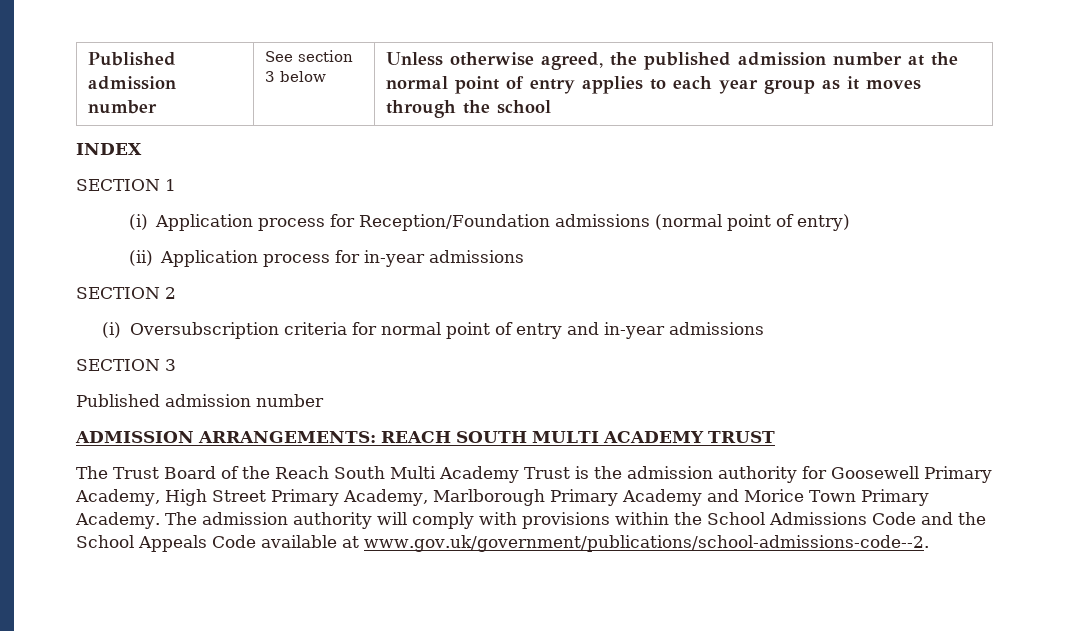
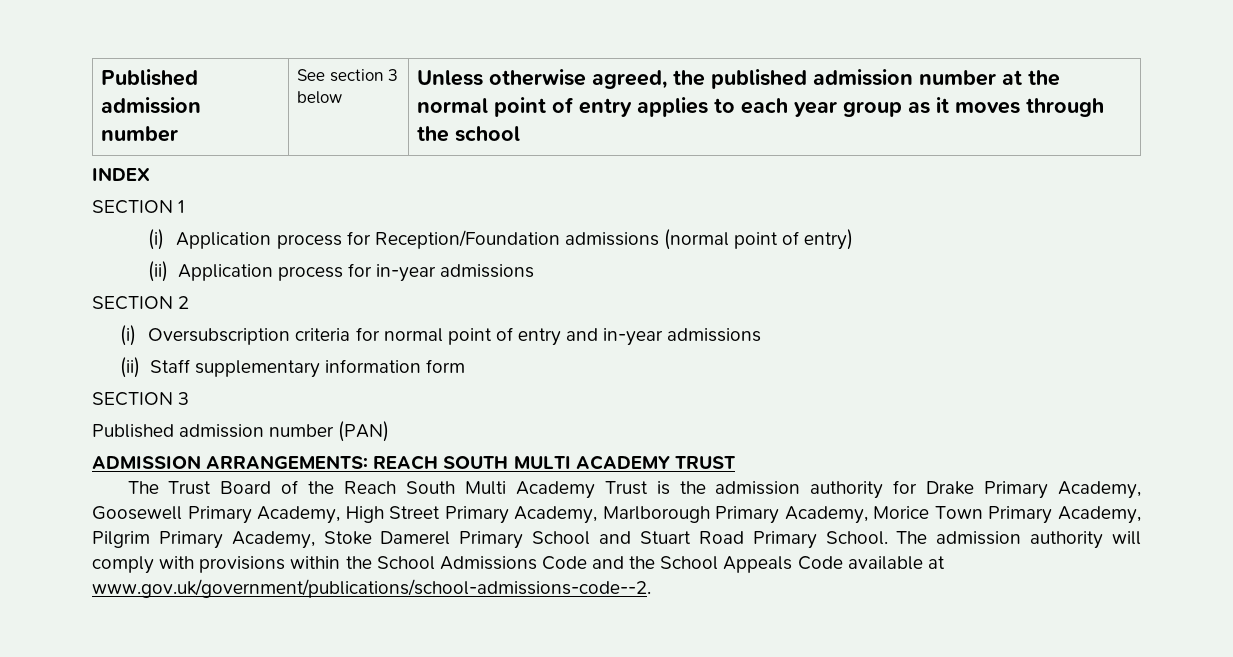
(764, 328) none -> [120,357,466,378] // (ii) Staff supplementary information form
(324, 400) none -> [338,421,390,442] (PAN)
(827, 472) none -> [926,481,1141,499] Drake Primary Academy,
[621,489,739,506] Academy and -> [784,506,868,524] Academy,
[75,512,160,529] Academy. -> [1058,506,1141,524] [92,531,888,549] Academy, Pilgrim Primary Academy, Stoke Damerel Primary School and Stuart Road Primary School.

